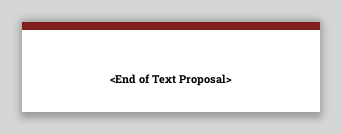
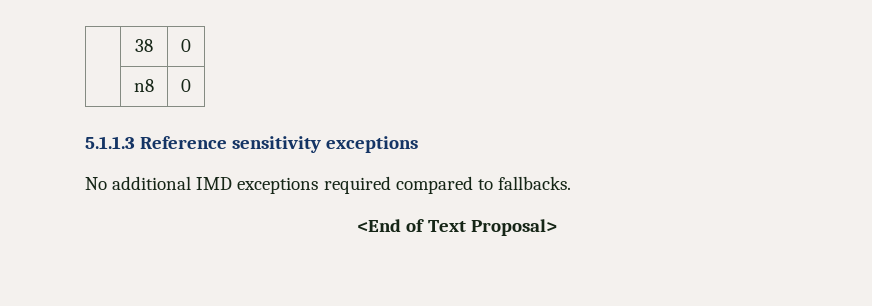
(110, 79) none -> [135,39,153,52] [181,39,191,52] [134,79,154,92] [181,79,191,92] [85,136,419,153] [85,176,571,194] | 38 | 0 // | n8 | 0 // 5.1.1.3 Reference sensitivity exceptions // No additional IMD exceptions required compared to fallbacks. //

